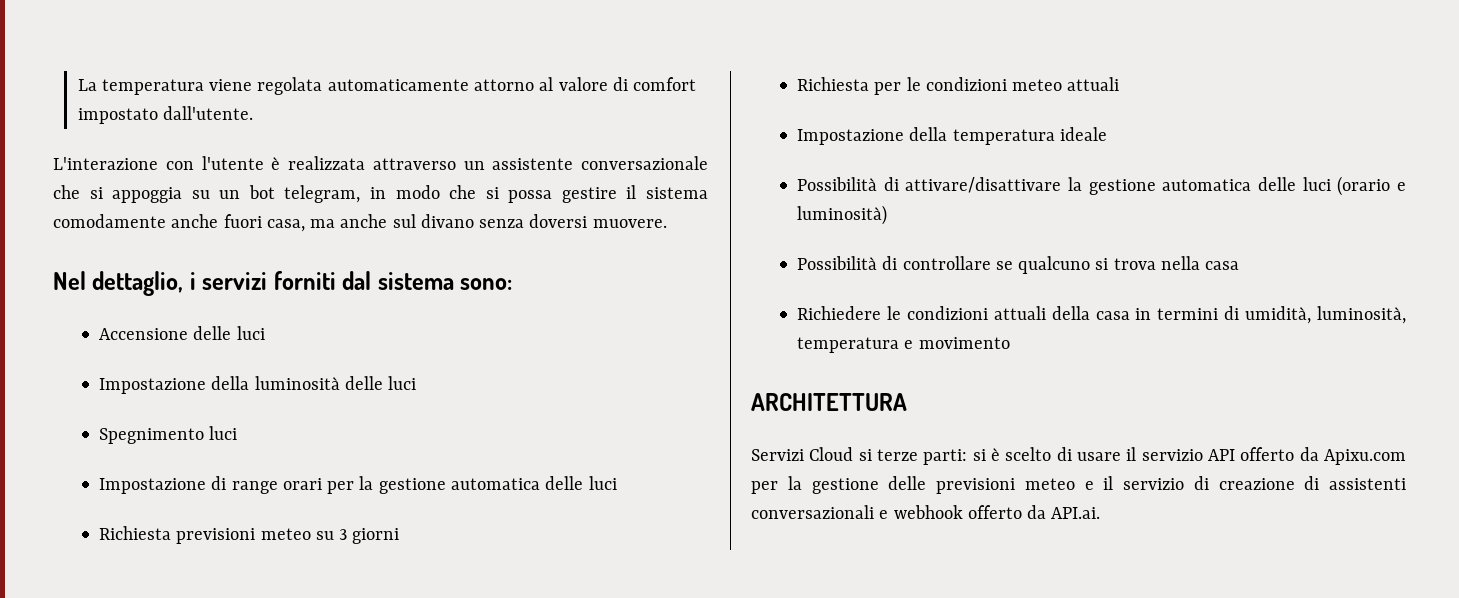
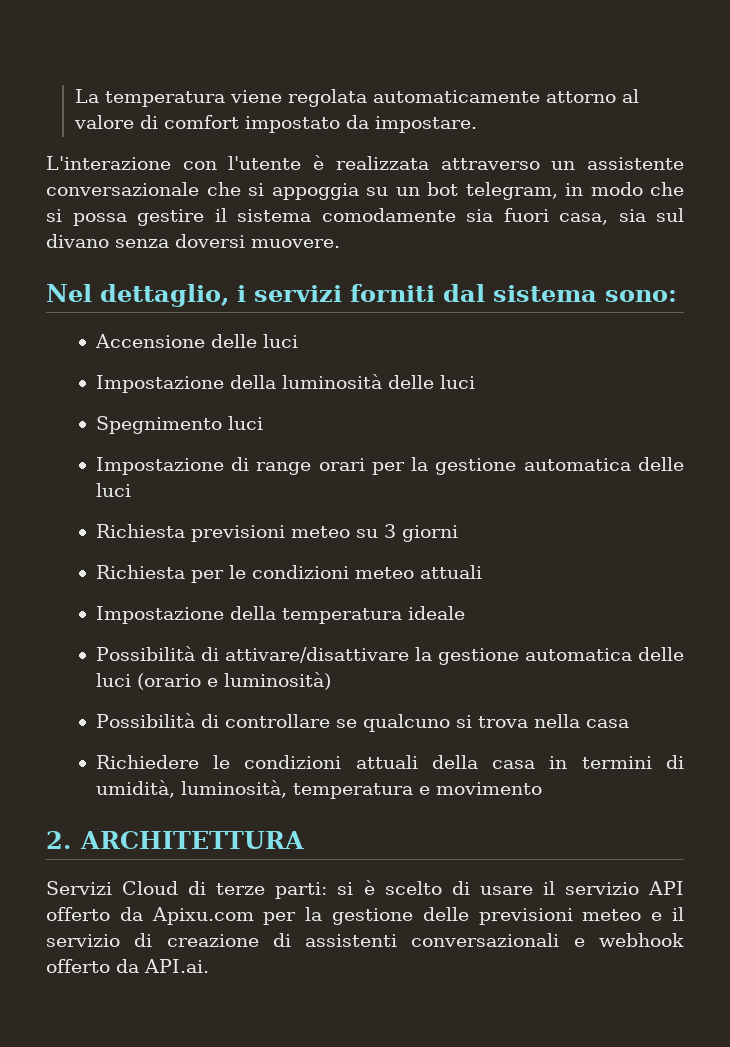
[162,106,253,120] dall'utente. -> [345,115,477,133] da impostare.
[171,214,219,228] anche -> [466,209,493,222] sia
[310,214,388,228] ma anche -> [618,209,646,222] sia
(1010, 343) none -> [46,831,71,849] 2.
[858,449,872,461] si -> [188,881,207,895] di

